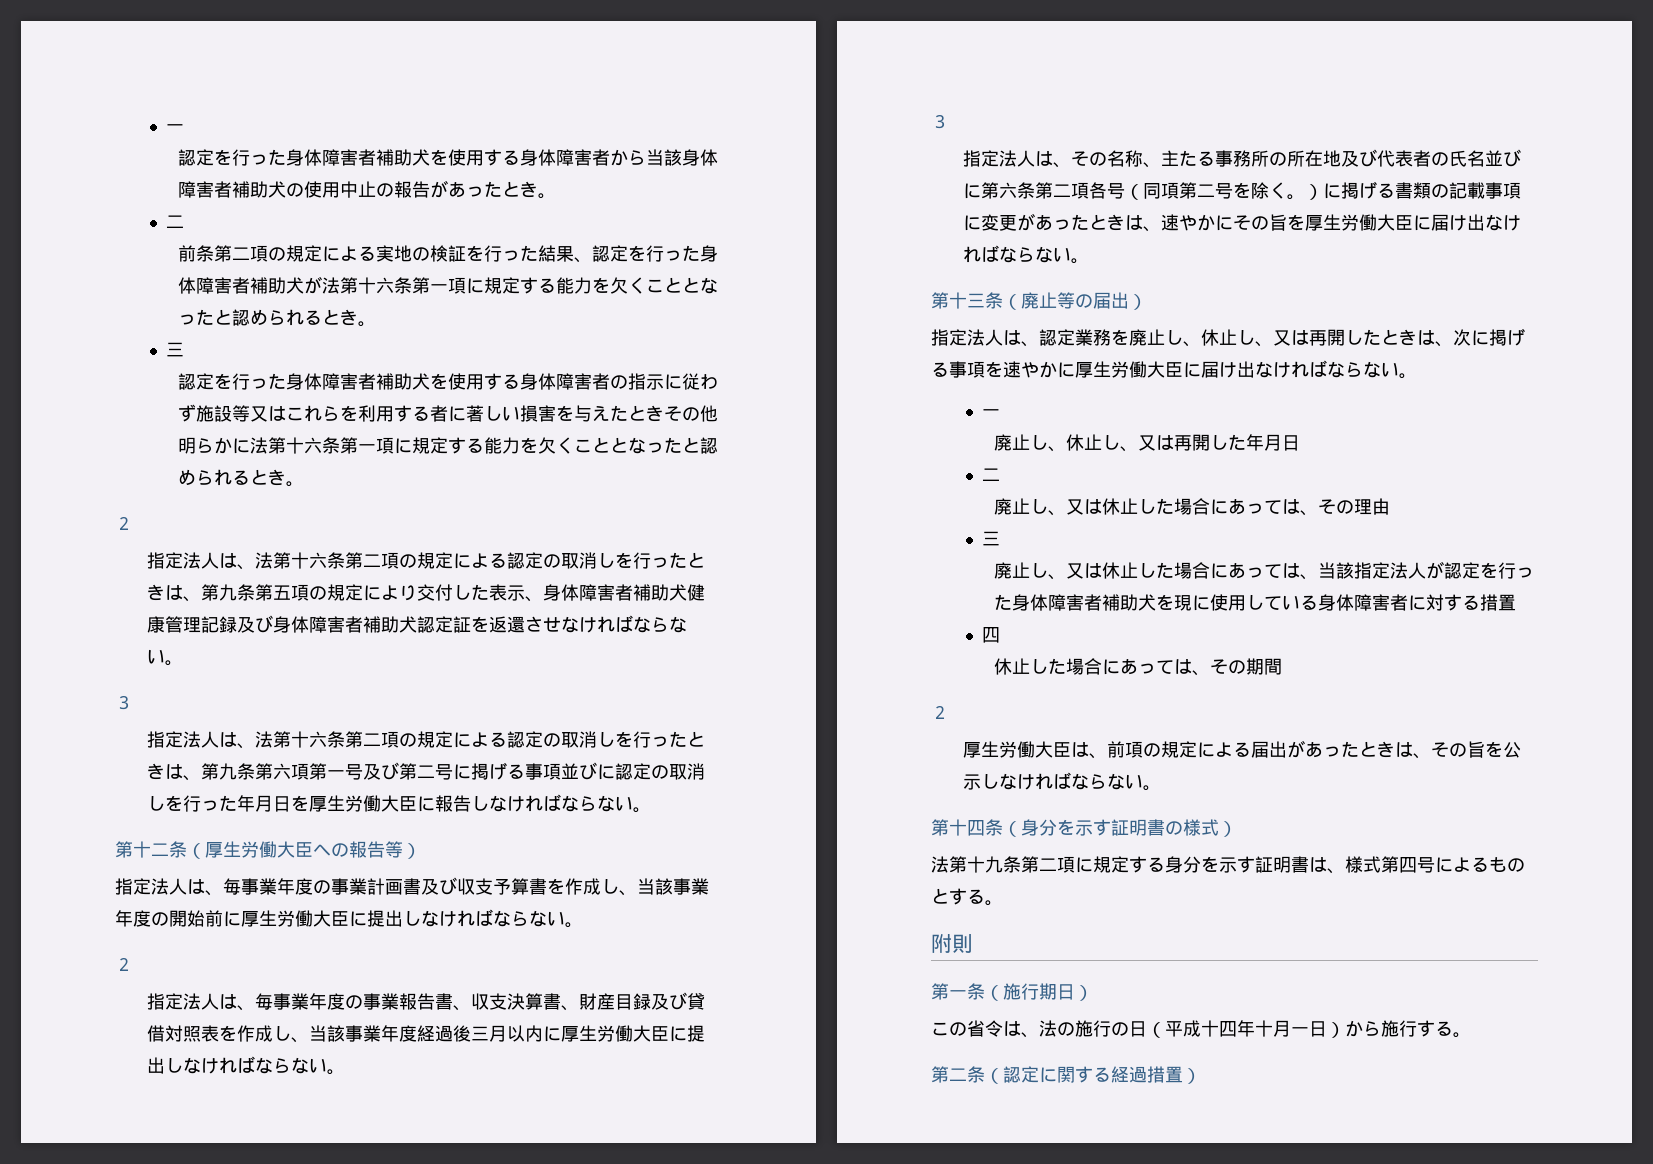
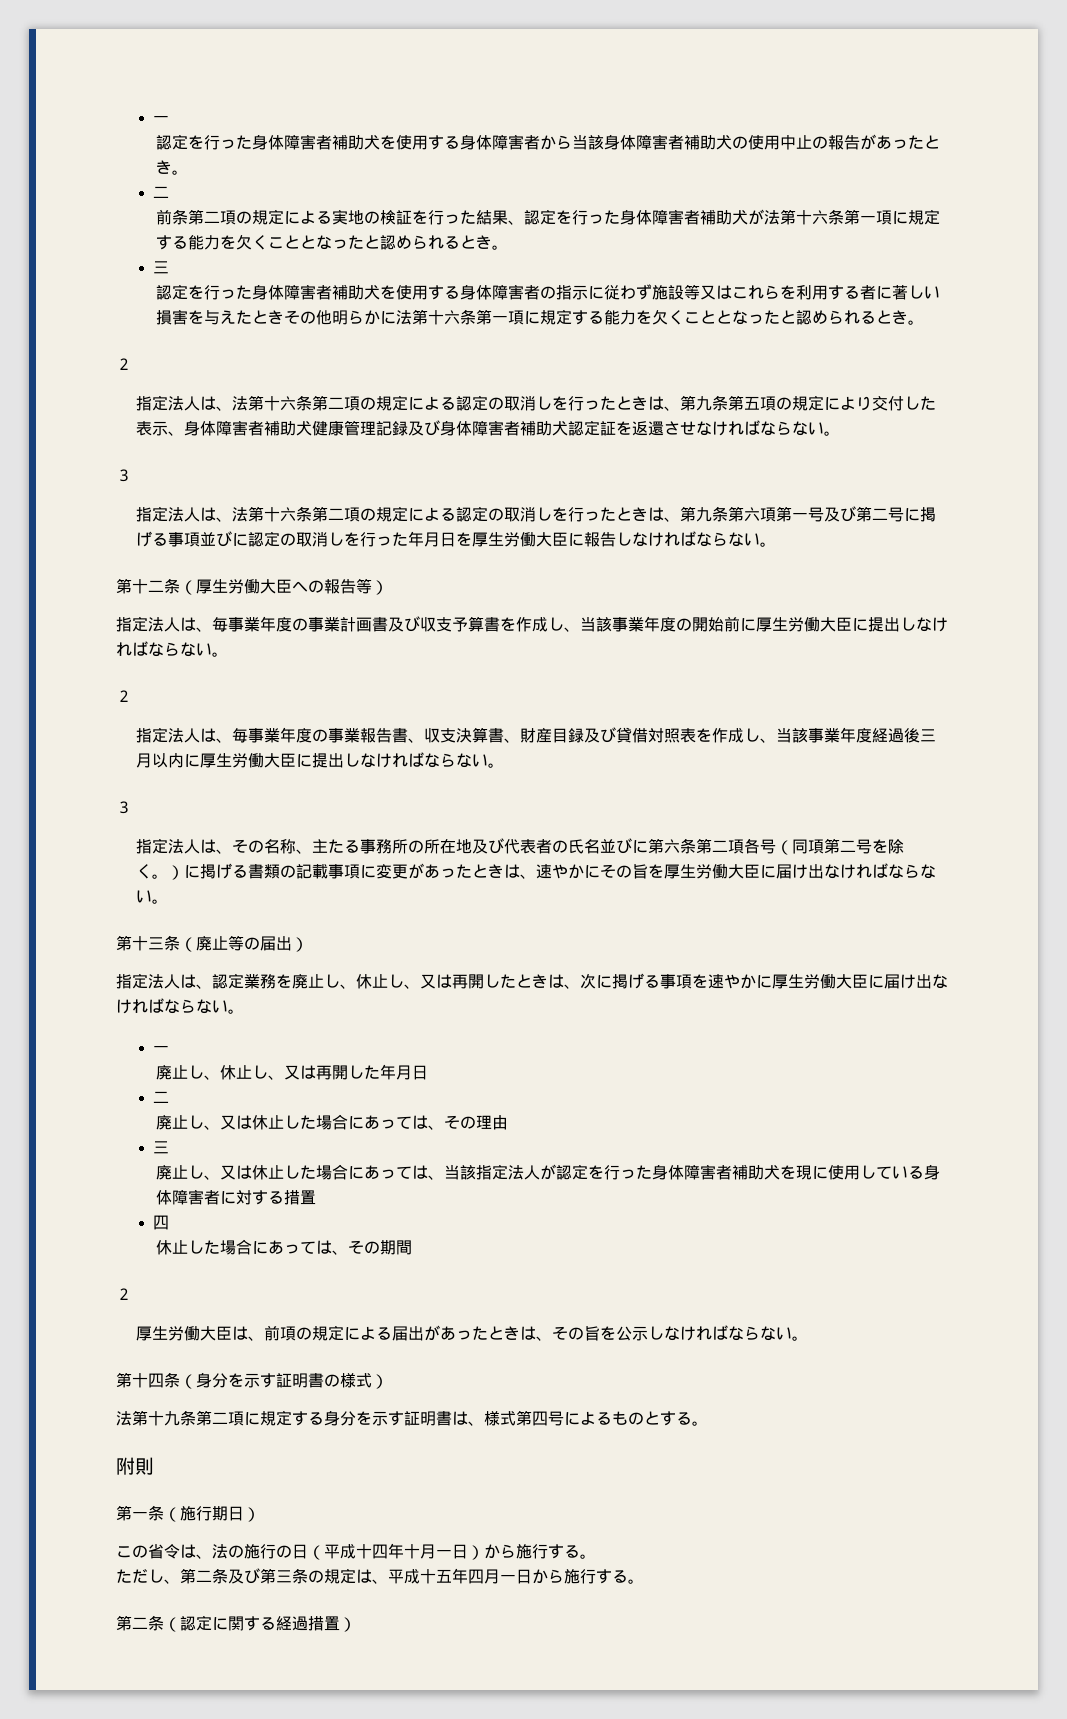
(1471, 1035) none -> [116,1568,644,1584] // ただし、第二条及び第三条の規定は、平成十五年四月一日から施行する。

